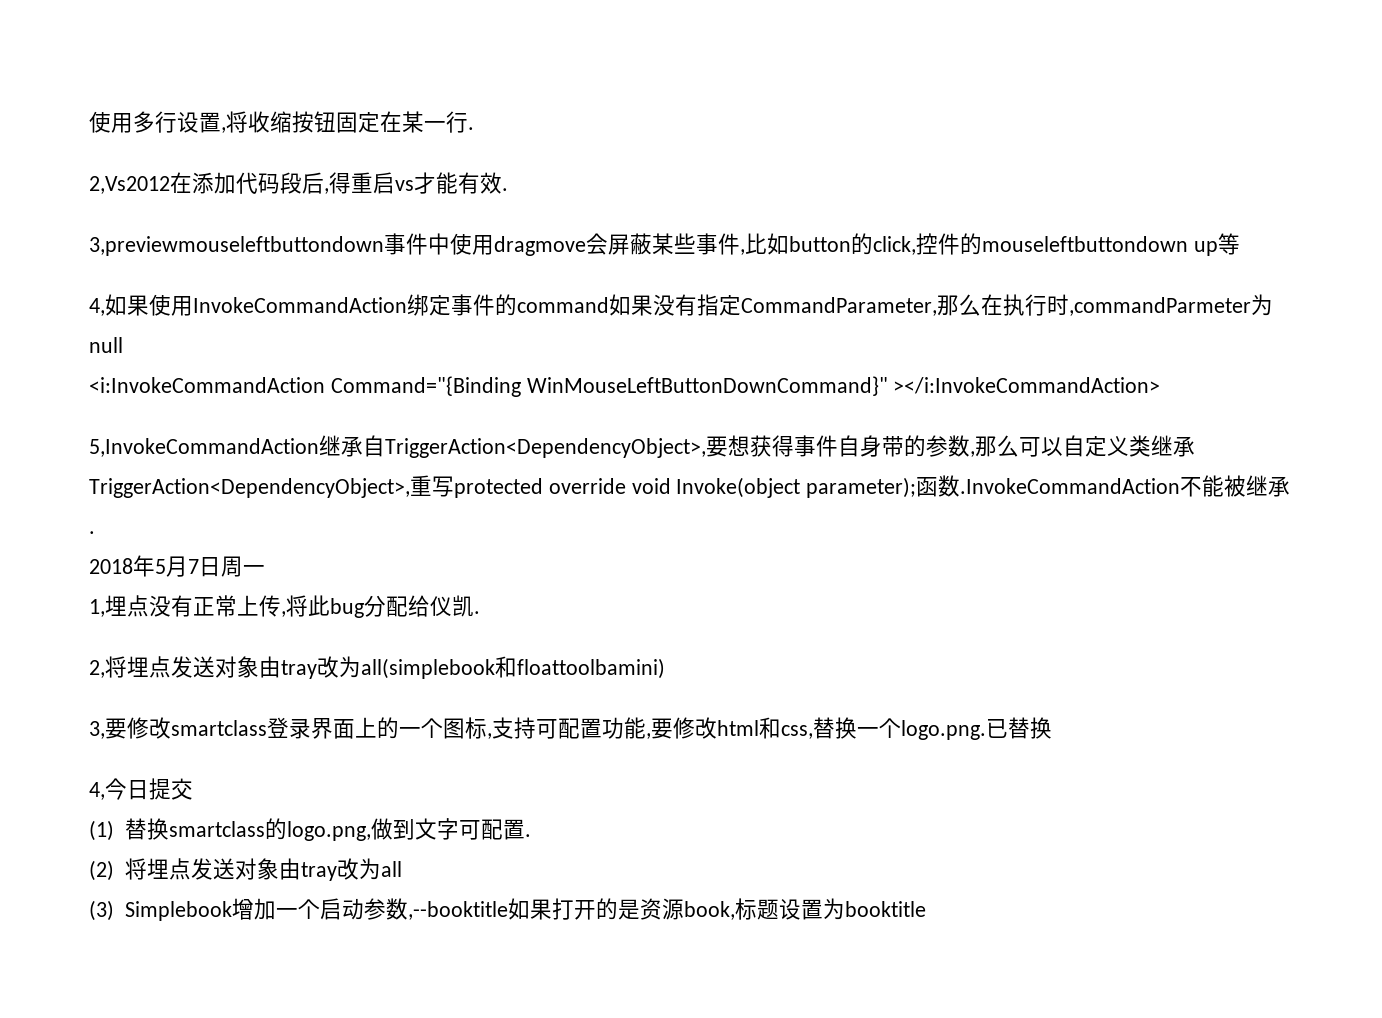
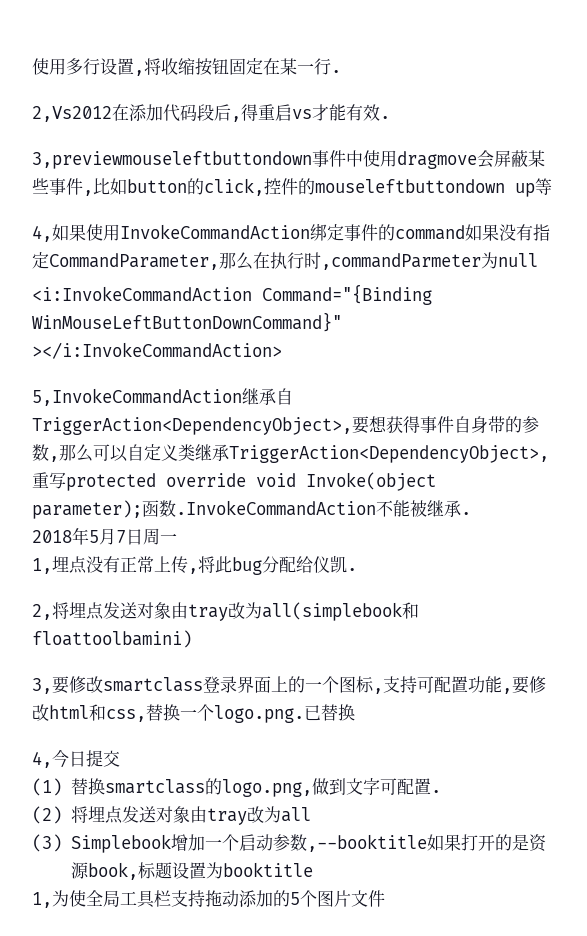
(926, 909) none -> [32,890,385,908] // 1,为使全局工具栏支持拖动添加的5个图片文件

